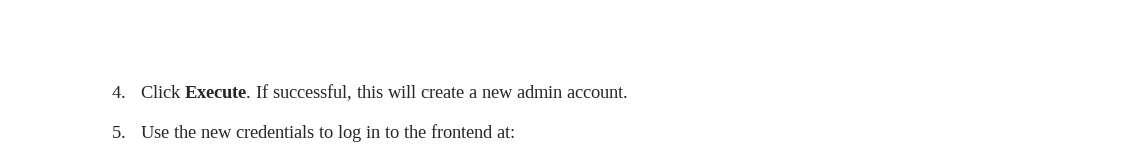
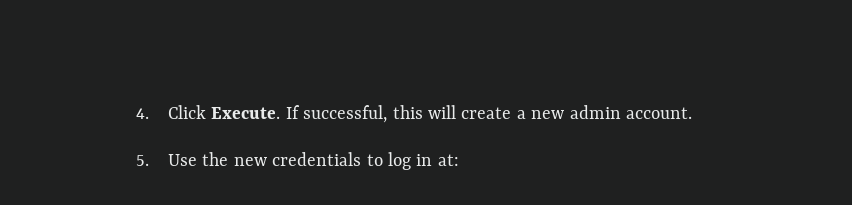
[385,124,494,138] to the frontend -> (433, 160) none

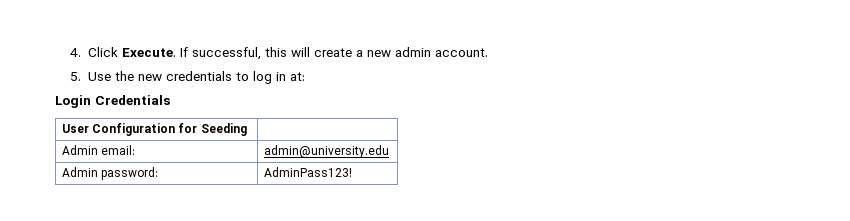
(459, 160) none -> [55,95,170,108] [61,123,247,136] [61,145,136,155] [263,145,389,158] [61,167,159,180] [263,167,352,177] // Login Credentials // User Configuration for Seeding | // Admin email: | admin@university.edu // Admin password: | AdminPass123!

